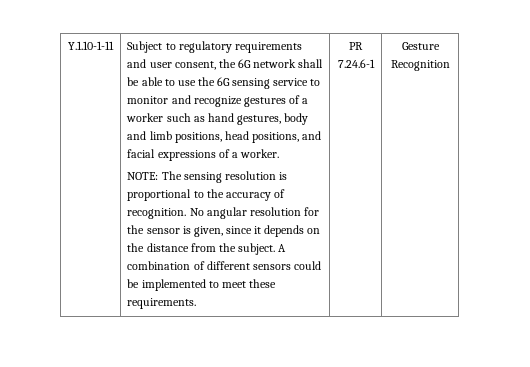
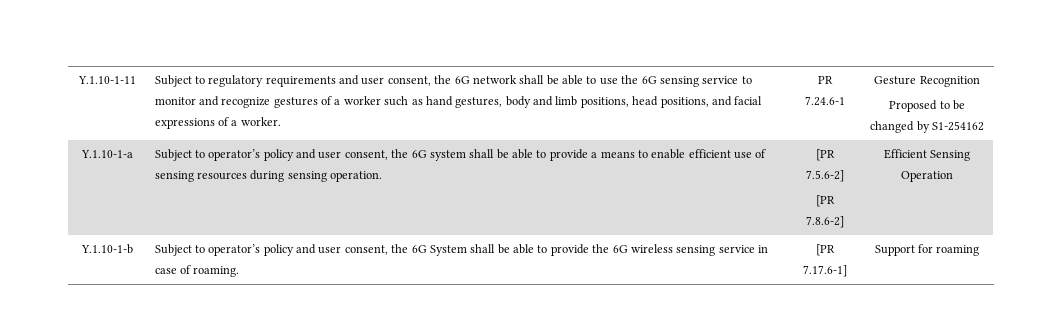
[127,171,287,183] [127,189,285,201] [127,207,319,219] [127,225,321,237] [127,243,286,255] [127,261,321,270] [127,279,276,291] [127,298,197,309] [349,42,363,50] [337,59,375,68] [401,42,440,50] [390,60,450,71] // NOTE: The sensing resolution is proportional to the accuracy of recognition. No angular resolution for the sensor is given, since it depends on the distance from the subject. A combination of different sensors could be implemented to meet these requirements. | PR 7.24.6-1 | Gesture Recognition -> [817,76,833,84] [804,96,845,106] [874,76,980,87] [889,100,965,112] [870,121,984,133] [80,150,133,158] [154,149,767,161] [154,170,383,182] [815,149,835,161] [805,170,844,182] [815,195,835,207] [805,216,844,228] [883,149,971,161] [901,171,953,182] [80,244,133,254] [154,244,769,256] [154,265,240,277] [815,244,835,256] [802,265,847,277] [874,244,980,256] | PR 7.24.6-1 | Gesture Recognition // Proposed to be changed by S1-254162 // Y.1.10-1-a | Subject to operator’s policy and user consent, the 6G system shall be able to provide a means to enable efficient use of sensing resources during sensing operation. | [PR 7.5.6-2] // [PR 7.8.6-2] | Efficient Sensing Operation // Y.1.10-1-b | Subject to operator’s policy and user consent, the 6G System shall be able to provide the 6G wireless sensing service in case of roaming. | [PR 7.17.6-1] | Support for roaming

